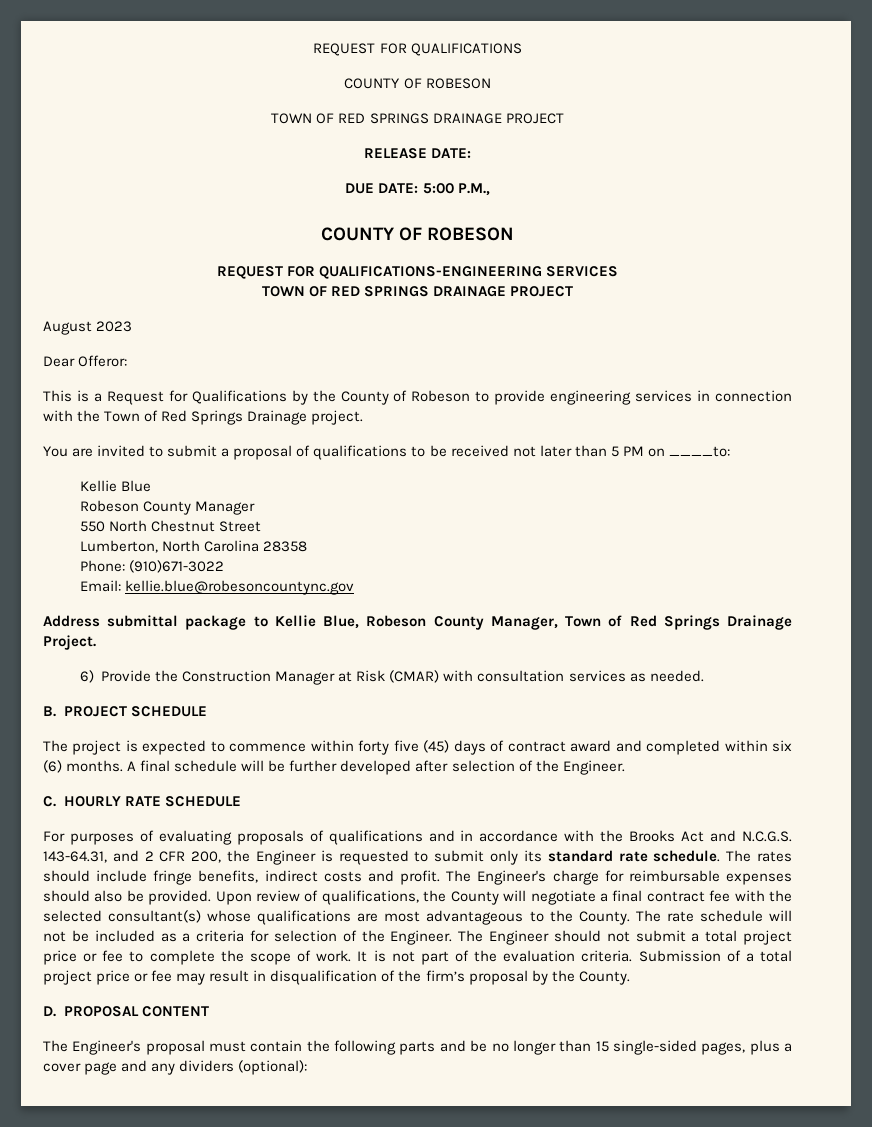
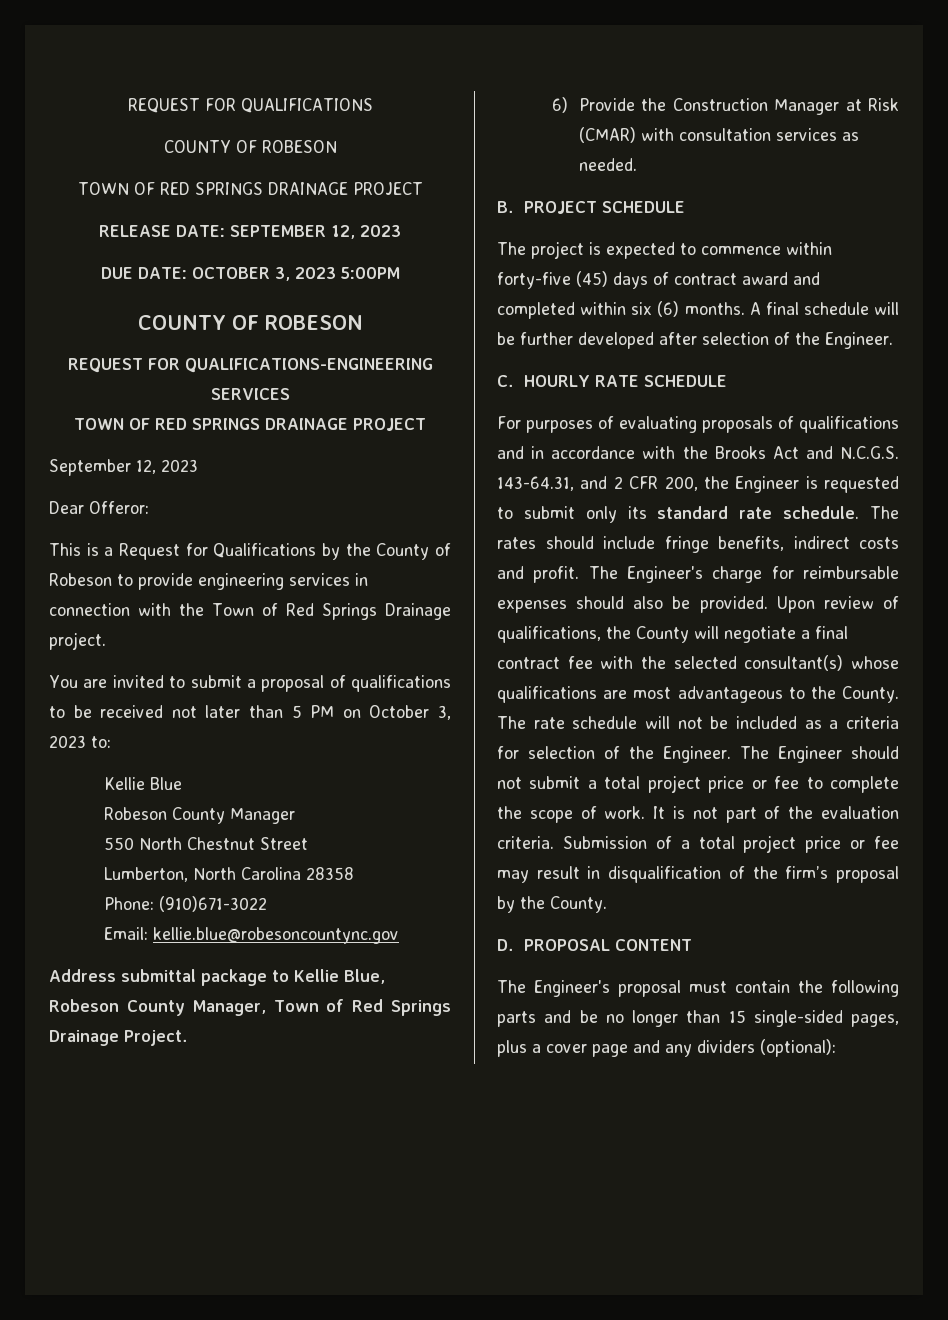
(472, 153) none -> [230,225,401,239] SEPTEMBER 12, 2023
[422,183,490,196] 5:00 P.M., -> [191,267,400,281] OCTOBER 3, 2023 5:00PM
[43,321,92,335] August -> [49,459,156,476] September 12,
[668,446,730,457] ____to: -> [369,705,452,720] [49,735,111,748] October 3, 2023 to:
[358,740,419,755] forty five -> [497,272,571,289] forty-five

